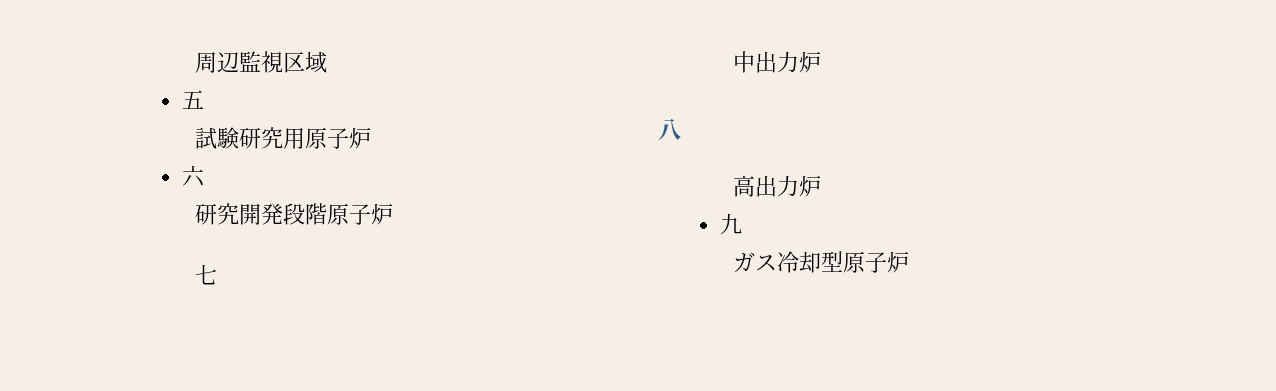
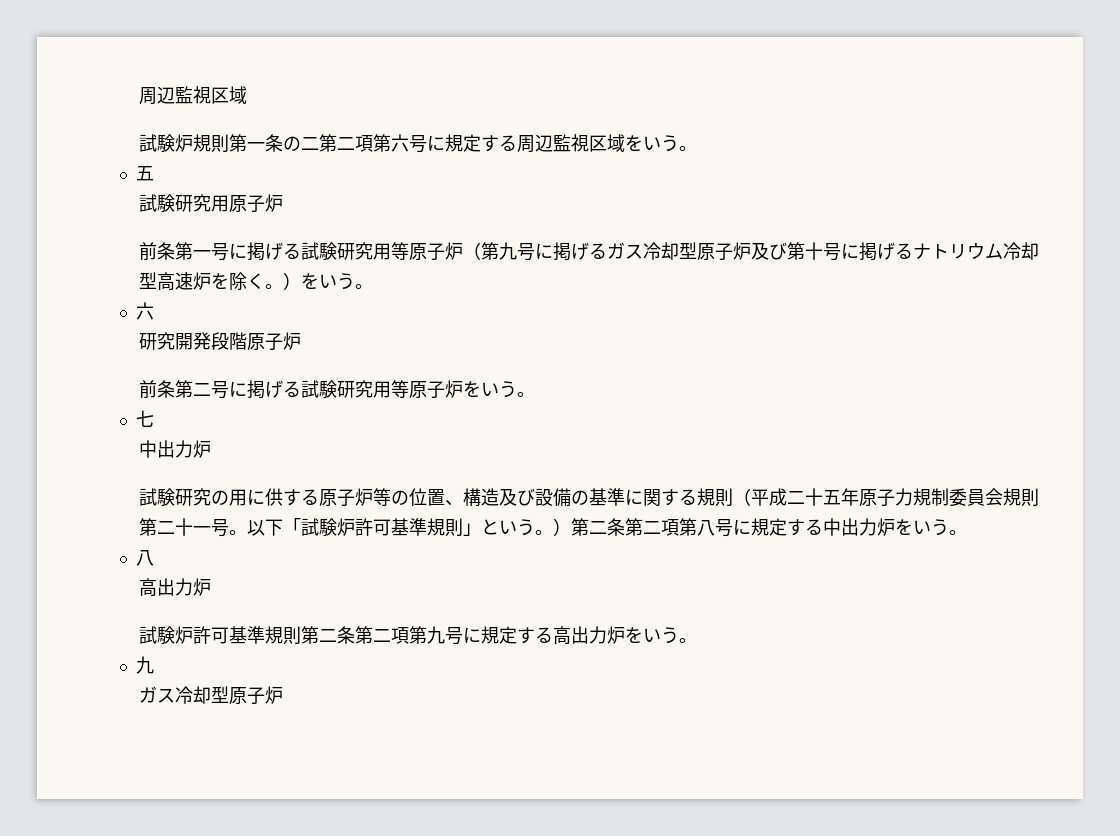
[195,51,328,73] 周辺監視区域 -> [139,86,248,105] [139,134,698,153] 周辺監視区域 // 試験炉規則第一条の二第二項第六号に規定する周辺監視区域をいう。
(372, 138) none -> [139,242,1040,261] [139,272,374,291] // 前条第一号に掲げる試験研究用等原子炉（第九号に掲げるガス冷却型原子炉及び第十号に掲げるナトリウム冷却型高速炉を除く。）をいう。
[195,264,218,285] [733,51,822,73] [658,118,681,141] [733,175,822,197] 七 // 中出力炉 // 八 // 高出力炉 -> [139,380,536,399] [136,410,155,427] [139,440,212,458] [139,488,1040,507] [139,518,968,537] [136,550,155,566] [139,578,212,597] [139,626,698,645] 前条第二号に掲げる試験研究用等原子炉をいう。 // 七 // 中出力炉 // 試験研究の用に供する原子炉等の位置、構造及び設備の基準に関する規則（平成二十五年原子力規制委員会規則第二十一号。以下「試験炉許可基準規則」という。）第二条第二項第八号に規定する中出力炉をいう。 // 八 // 高出力炉 // 試験炉許可基準規則第二条第二項第九号に規定する高出力炉をいう。

